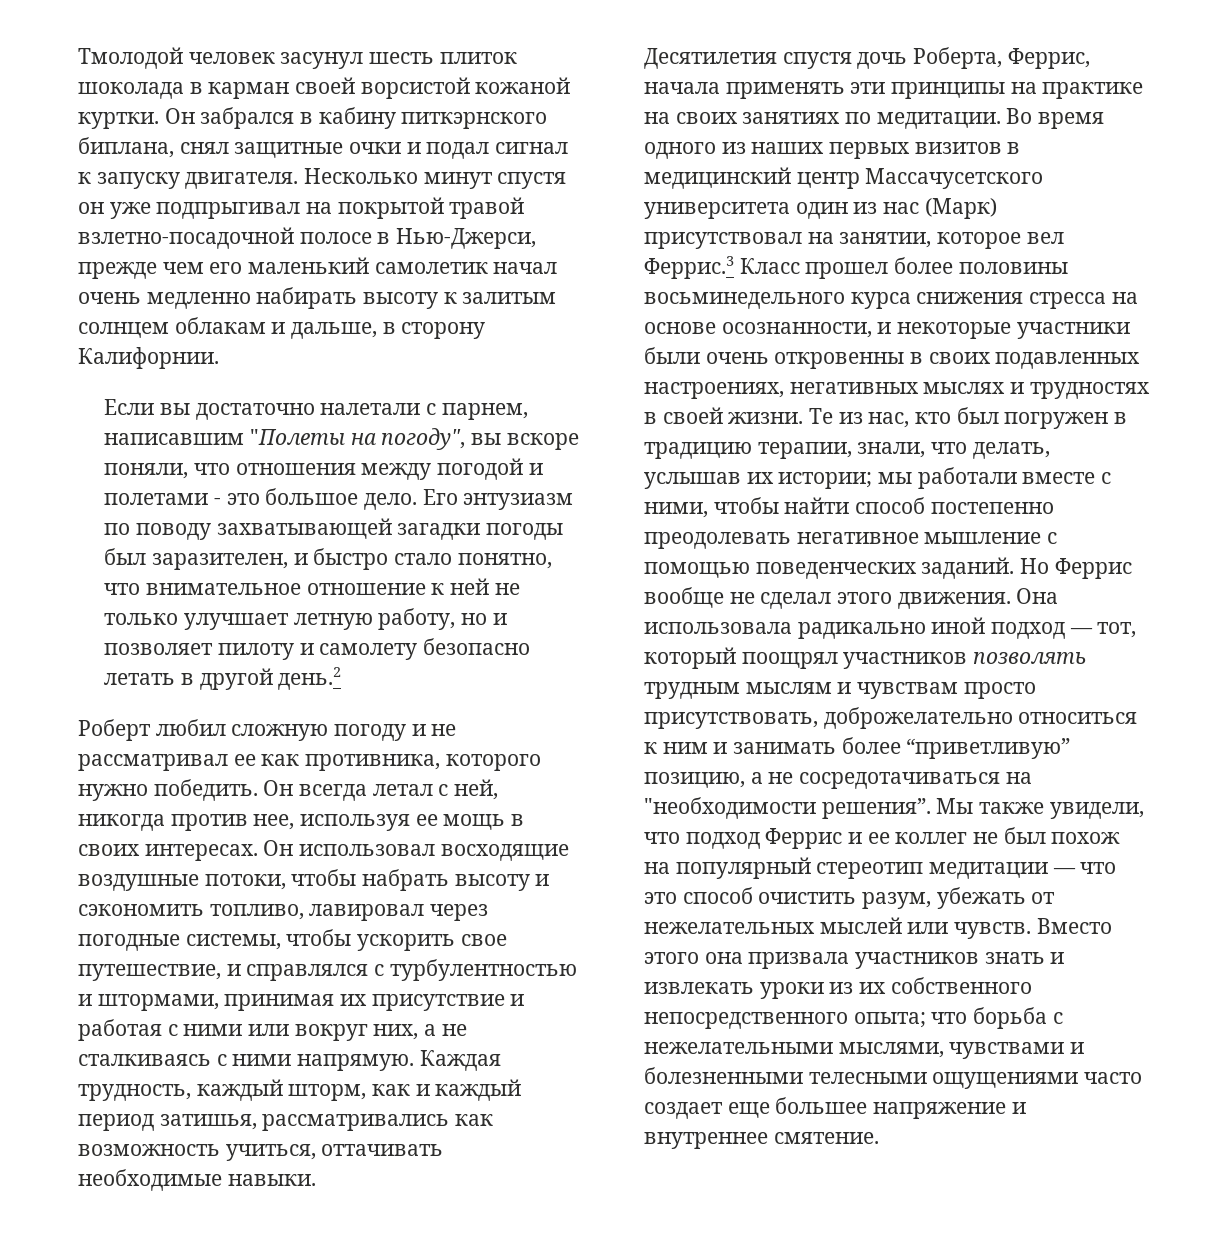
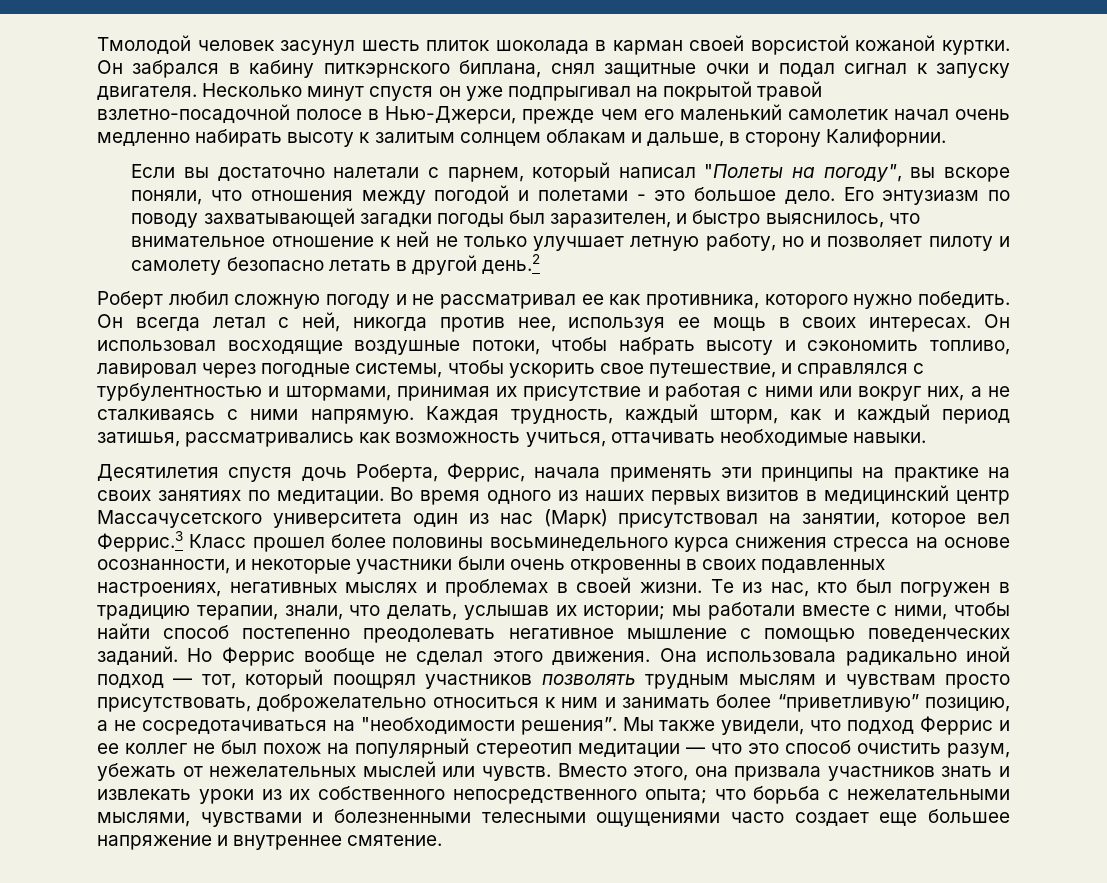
[104,433,245,445] написавшим -> [532,162,696,182] который написал
[394,553,552,569] стало понятно, -> [765,213,884,228] выяснилось,
[1029,382,1150,399] трудностях -> [445,579,549,597] проблемах
[644,952,699,964] этого -> [633,766,689,781] этого,

